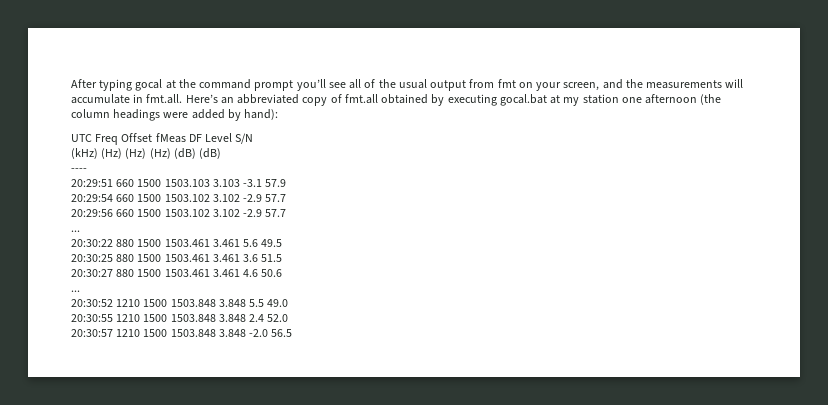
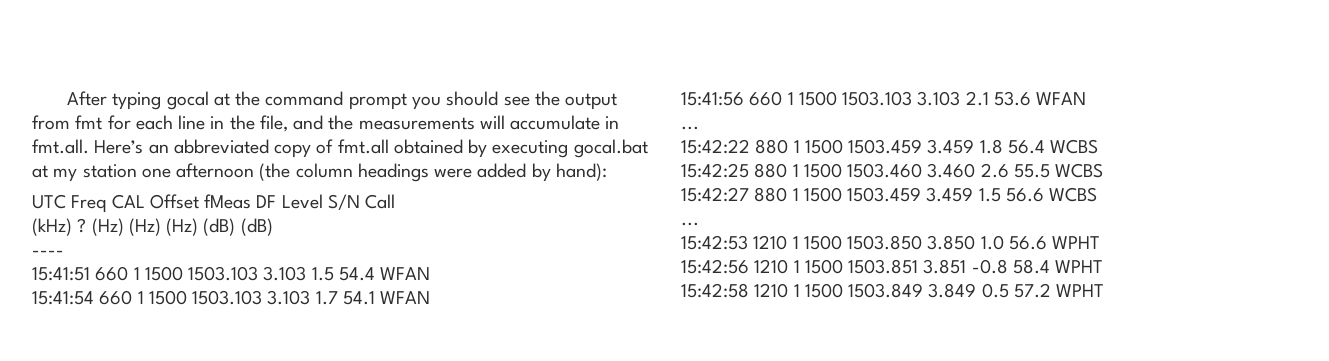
[296,79,600,91] you’ll see all of the usual output from fmt on your screen, -> [411,91,618,110] [32,115,288,132] you should see the output from fmt for each line in the file,
(119, 139) none -> [111,194,145,209] CAL
(254, 138) none -> [365,194,396,209] Call
(98, 153) none -> [77,218,87,233] ?
[71,179,287,187] [71,194,287,202] [71,209,287,217] [71,230,80,232] [71,239,283,247] [71,254,283,262] [71,269,283,277] [71,290,80,292] [71,299,289,307] [71,314,289,322] [71,329,293,337] 20:29:51 660 1500 1503.103 3.103 -3.1 57.9 // 20:29:54 660 1500 1503.102 3.102 -2.9 57.7 // 20:29:56 660 1500 1503.102 3.102 -2.9 57.7 // ... // 20:30:22 880 1500 1503.461 3.461 5.6 49.5 // 20:30:25 880 1500 1503.461 3.461 3.6 51.5 // 20:30:27 880 1500 1503.461 3.461 4.6 50.6 // ... // 20:30:52 1210 1500 1503.848 3.848 5.5 49.0 // 20:30:55 1210 1500 1503.848 3.848 2.4 52.0 // 20:30:57 1210 1500 1503.848 3.848 -2.0 56.5 -> [32,266,431,281] [32,290,431,305] [681,91,1087,106] [681,126,699,130] [681,139,1099,154] [681,163,1104,178] [681,187,1098,202] [681,222,699,226] [681,235,1101,250] [681,259,1104,274] [681,283,1105,298] 15:41:51 660 1 1500 1503.103 3.103 1.5 54.4 WFAN // 15:41:54 660 1 1500 1503.103 3.103 1.7 54.1 WFAN // 15:41:56 660 1 1500 1503.103 3.103 2.1 53.6 WFAN // ... // 15:42:22 880 1 1500 1503.459 3.459 1.8 56.4 WCBS // 15:42:25 880 1 1500 1503.460 3.460 2.6 55.5 WCBS // 15:42:27 880 1 1500 1503.459 3.459 1.5 56.6 WCBS // ... // 15:42:53 1210 1 1500 1503.850 3.850 1.0 56.6 WPHT // 15:42:56 1210 1 1500 1503.851 3.851 -0.8 58.4 WPHT // 15:42:58 1210 1 1500 1503.849 3.849 0.5 57.2 WPHT

